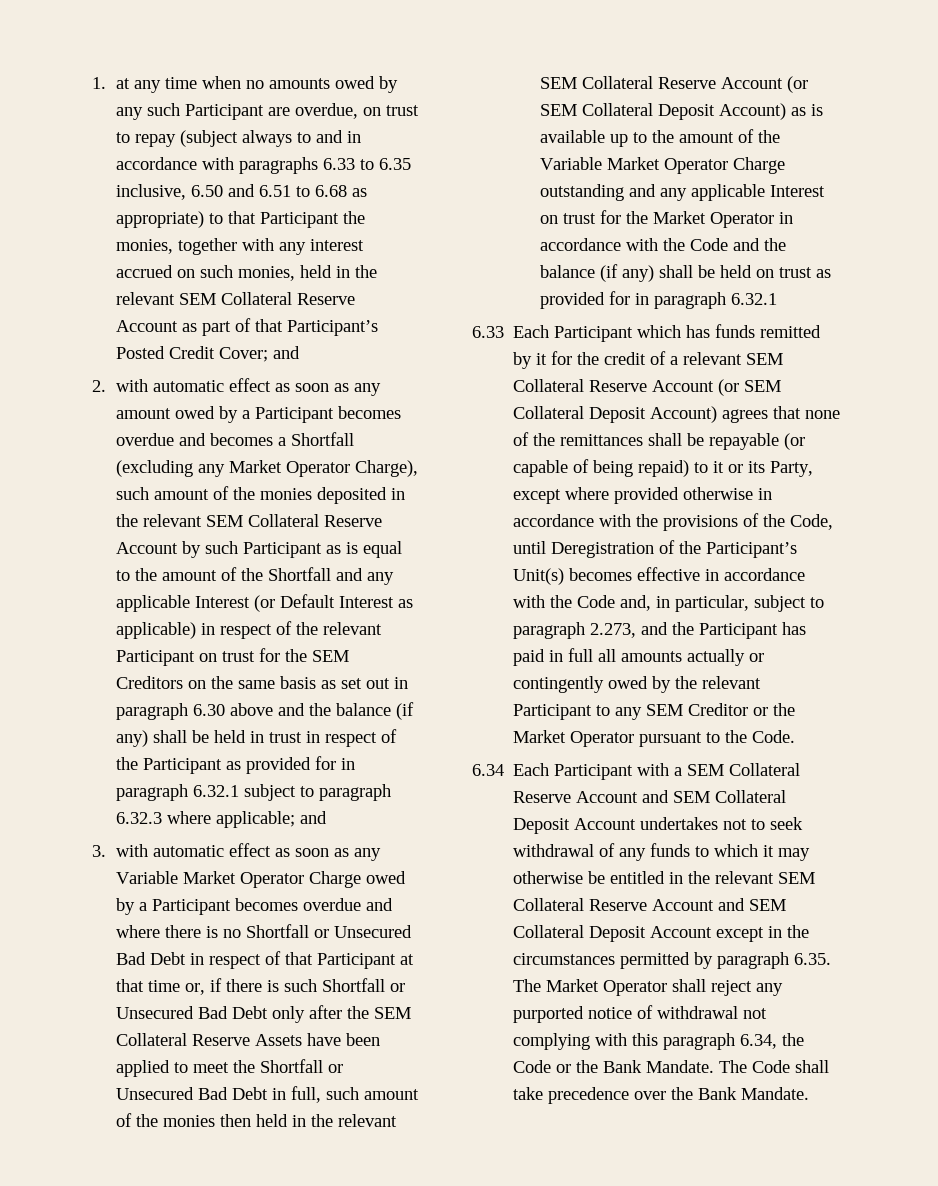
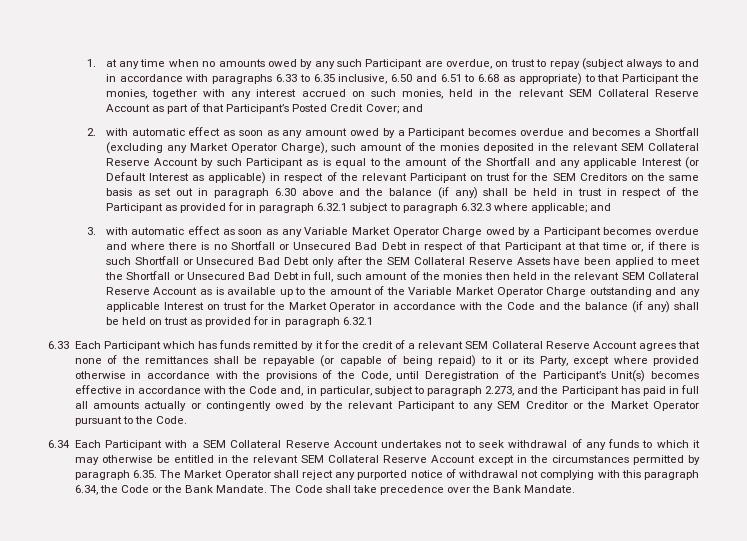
[786,76,808,93] [539,103,786,120] (or SEM Collateral Deposit Account) -> (198, 291) none
[718,379,782,396] [513,406,718,423] (or SEM Collateral Deposit Account) -> (637, 345) none
[642,790,787,803] [513,818,637,834] and SEM Collateral Deposit Account -> (378, 444) none
[718,898,787,911] [513,925,713,942] and SEM Collateral Deposit Account -> (475, 459) none

